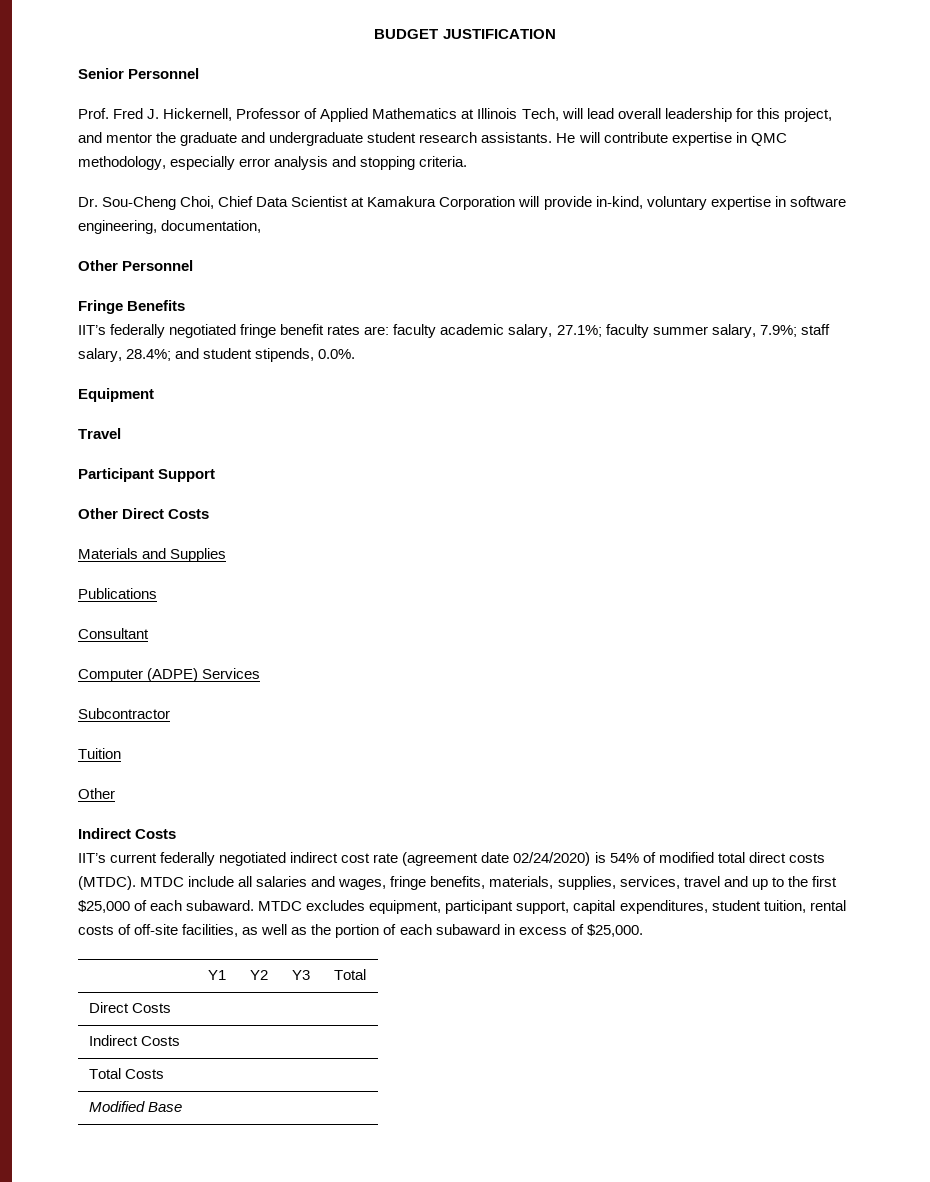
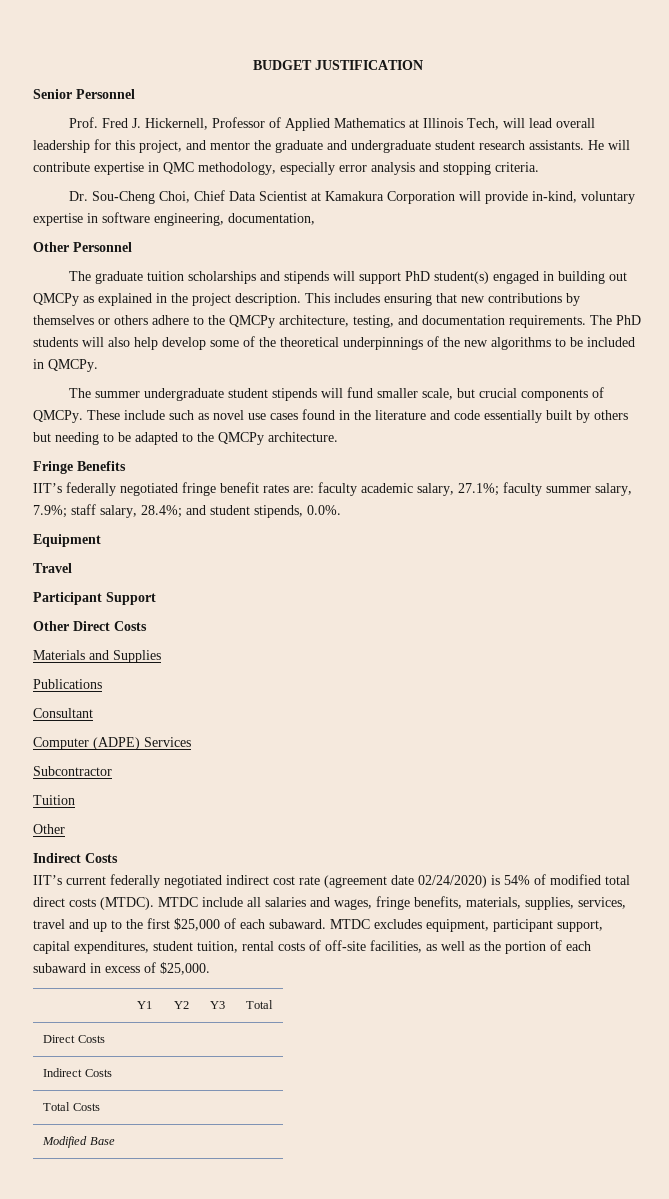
(194, 265) none -> [69,271,628,284] [33,293,580,306] [33,315,641,328] [33,336,635,350] [33,359,98,372] [69,387,605,401] [33,409,628,423] [33,432,338,445] // The graduate tuition scholarships and stipends will support PhD student(s) engaged in building out QMCPy as explained in the project description. This includes ensuring that new contributions by themselves or others adhere to the QMCPy architecture, testing, and documentation requirements. The PhD students will also help develop some of the theoretical underpinnings of the new algorithms to be included in QMCPy. // The summer undergraduate student stipends will fund smaller scale, but crucial components of QMCPy. These include such as novel use cases found in the literature and code essentially built by others but needing to be adapted to the QMCPy architecture.

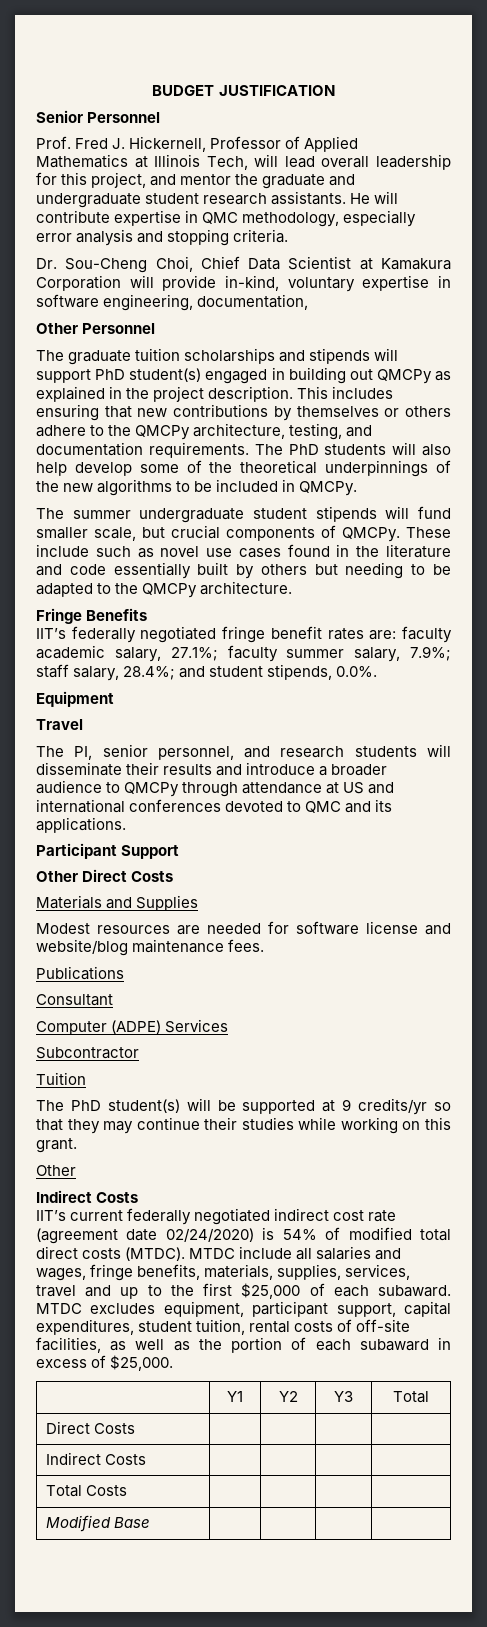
(72, 568) none -> [36,744,451,760] [36,762,388,776] [36,780,395,797] [36,799,393,813] [36,817,126,833] // The PI, senior personnel, and research students will disseminate their results and introduce a broader audience to QMCPy through attendance at US and international conferences devoted to QMC and its applications.
(161, 656) none -> [36,921,451,935] [36,939,265,956] // Modest resources are needed for software license and website/blog maintenance fees.
(75, 800) none -> [36,1098,452,1115] [36,1117,451,1134] [36,1138,77,1153] // The PhD student(s) will be supported at 9 credits/yr so that they may continue their studies while working on this grant.

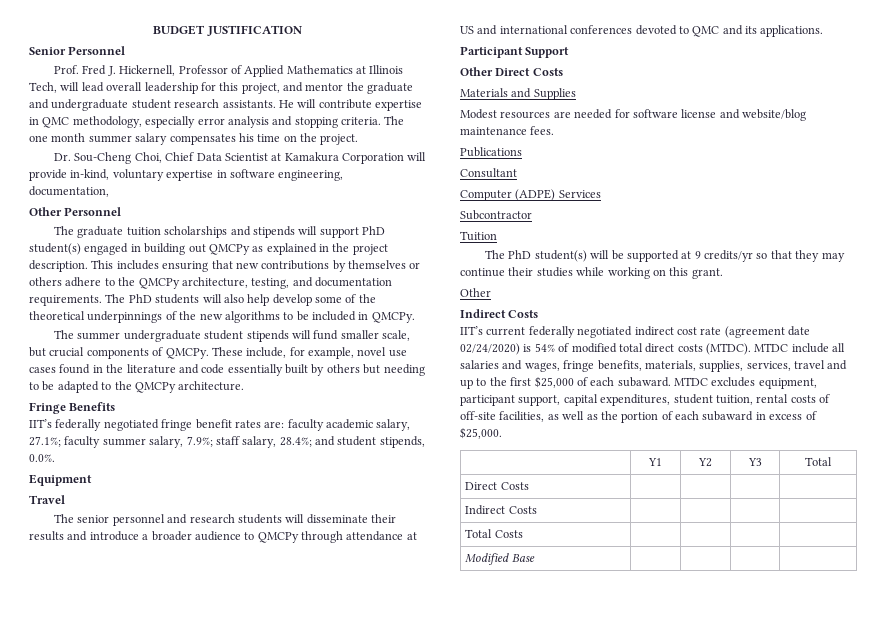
(289, 236) none -> [384,116,405,125] [29,133,359,145] The one month summer salary compensates his time on the project.
[36,544,154,558] include such as -> [246,347,354,359] include, for example,
[74,744,234,760] PI, senior personnel, -> [77,514,165,526] senior personnel

